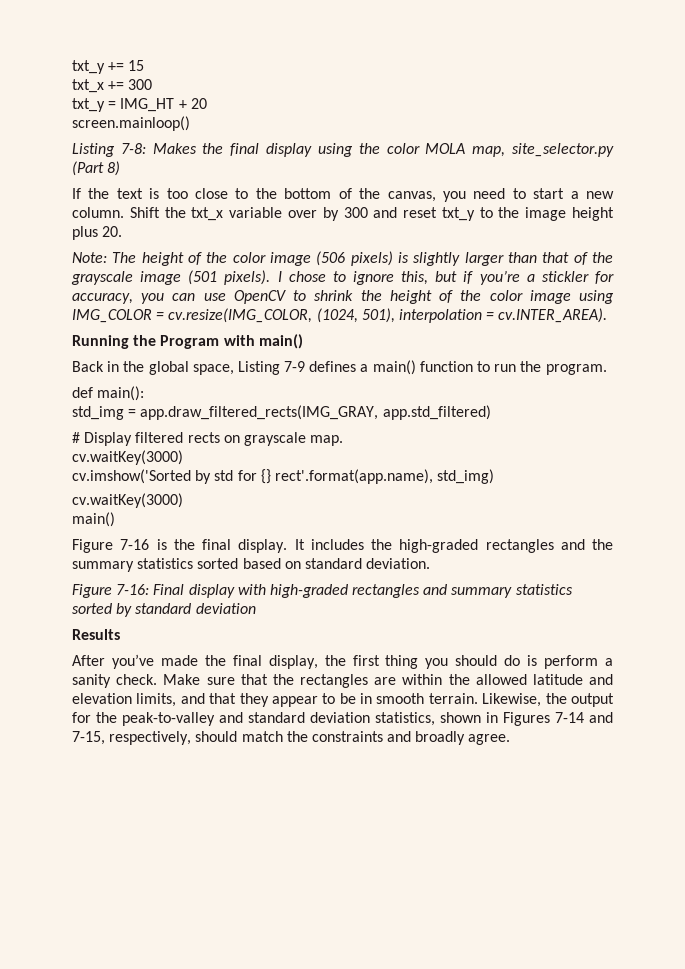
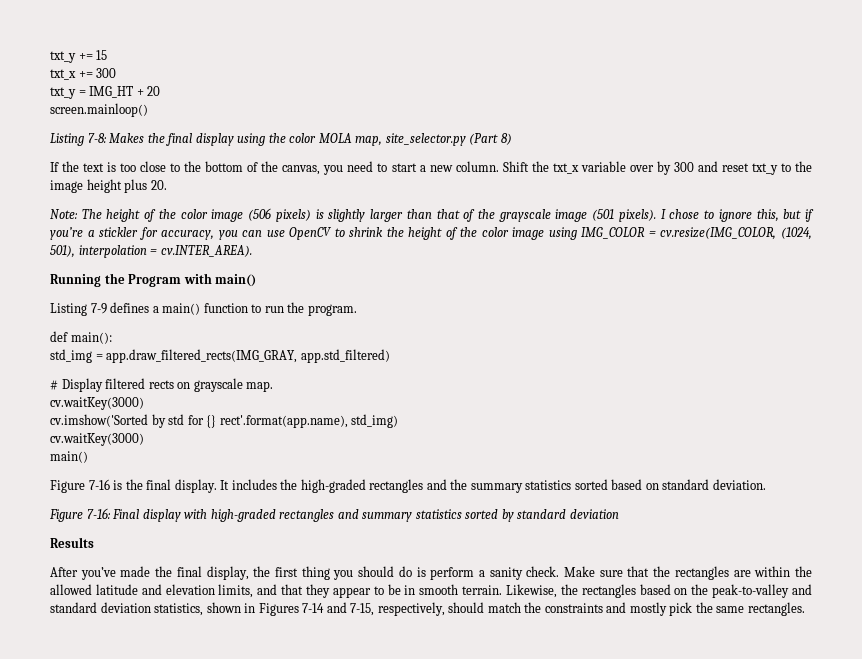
[72,361,234,375] Back in the global space, -> (257, 280) none
[570,693,614,707] [72,712,91,723] output for -> [581,584,688,598] rectangles based on
[415,731,511,745] broadly agree. -> [629,602,805,616] mostly pick the same rectangles.

